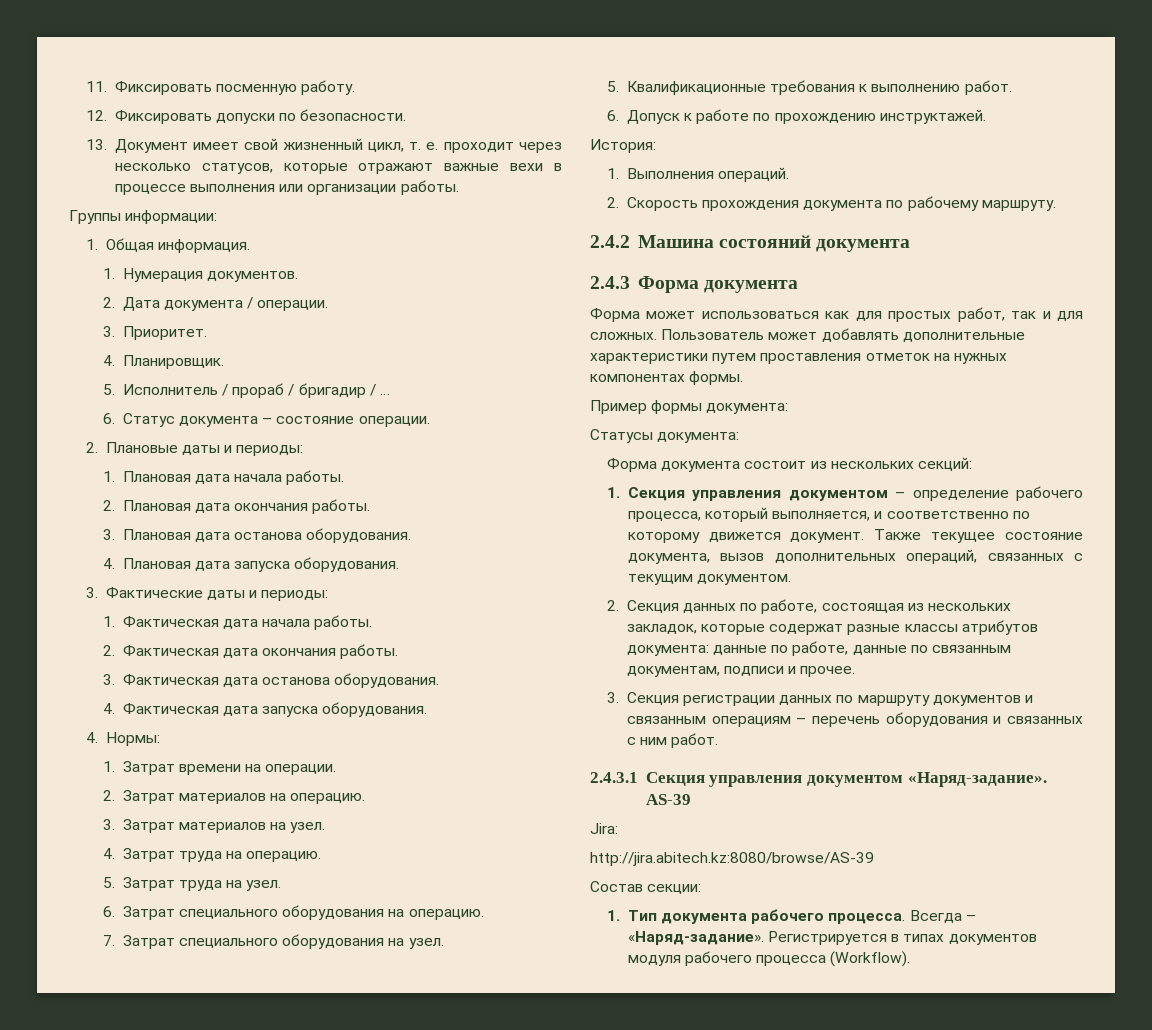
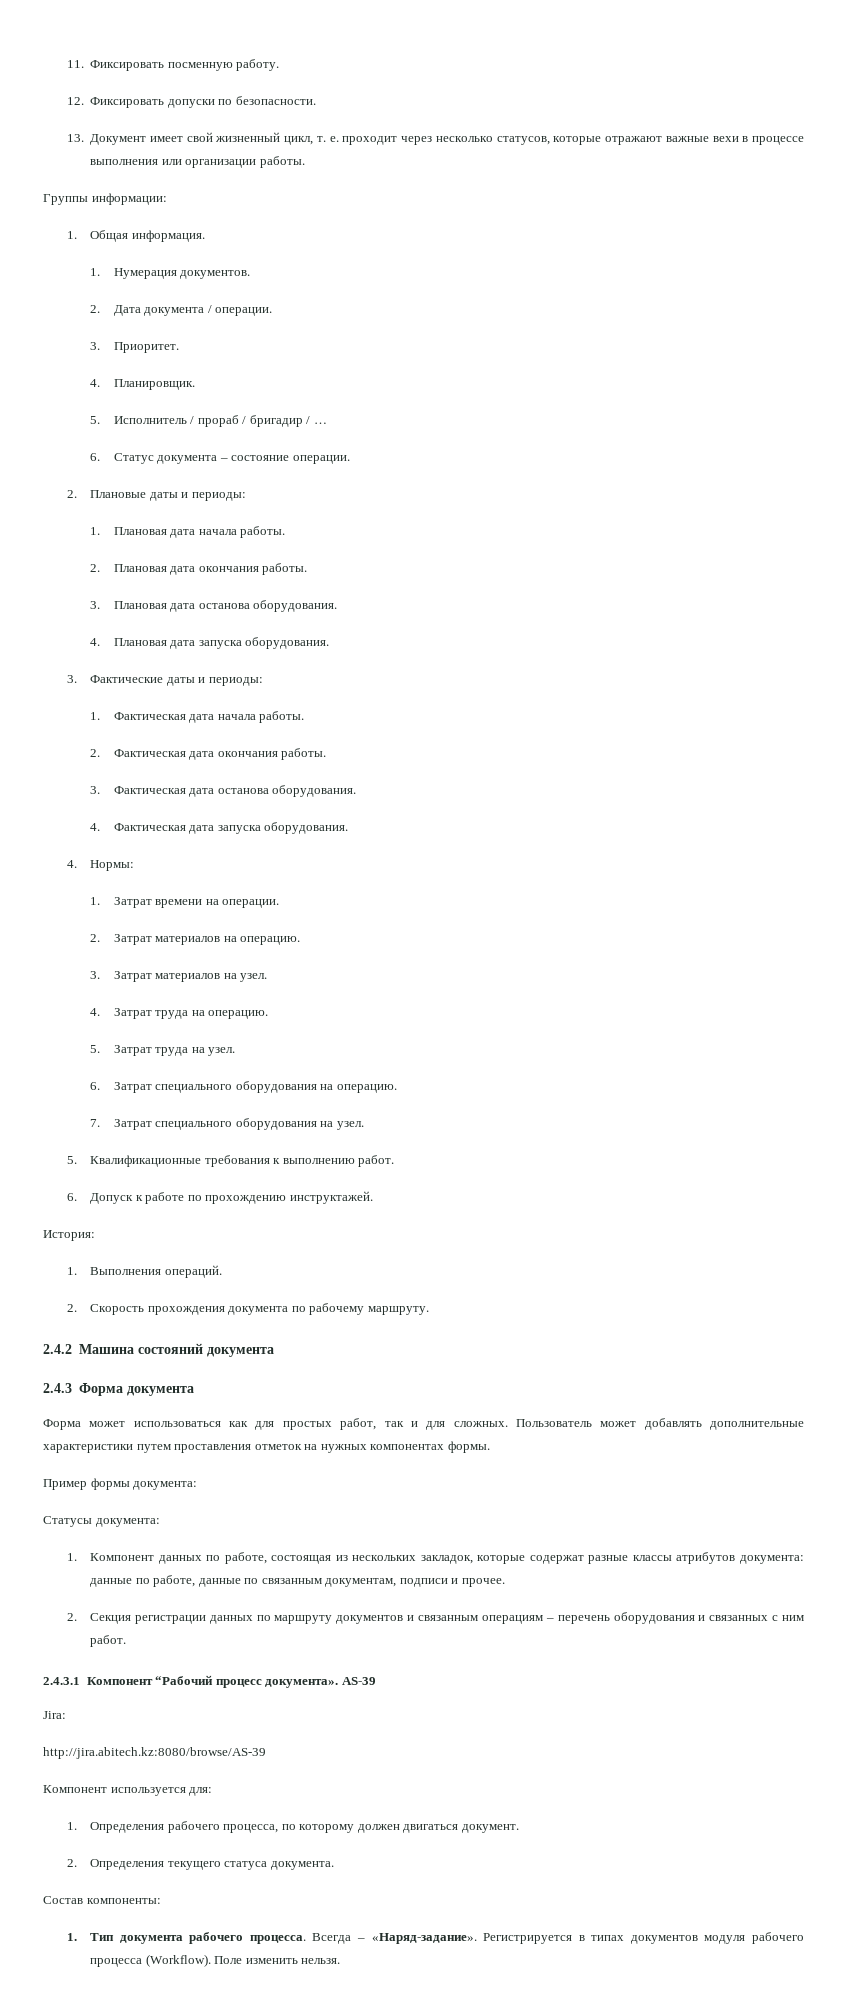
[607,457,972,472] [607,486,1083,501] [627,507,1030,522] [627,529,1083,543] [627,549,1083,564] [627,574,792,585] [607,600,679,613] Форма документа состоит из нескольких секций: // 1. Секция управления документом – определение рабочего процесса, который выполняется, и соответственно по которому движется документ. Также текущее состояние документа, вызов дополнительных операций, связанных с текущим документом. // 2. Секция -> [66,1553,155,1561] 1. Компонент
[607,692,620,703] 3. -> [66,1613,77,1621] 2.
[645,772,1047,787] Секция управления документом «Наряд-задание». -> [86,1675,339,1688] Компонент “Рабочий процесс документа».
(874, 859) none -> [43,1785,213,1796] [66,1821,519,1833] [66,1859,334,1870] // Компонент используется для: // 1. Определения рабочего процесса, по которому должен двигаться документ. // 2. Определения текущего статуса документа.
[647,884,702,894] секции: -> [86,1898,161,1904] компоненты:
(911, 959) none -> [214,1956,341,1964] Поле изменить нельзя.

